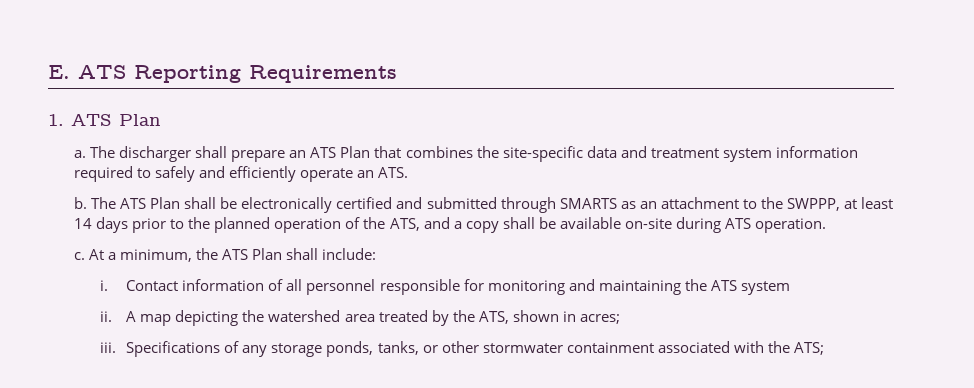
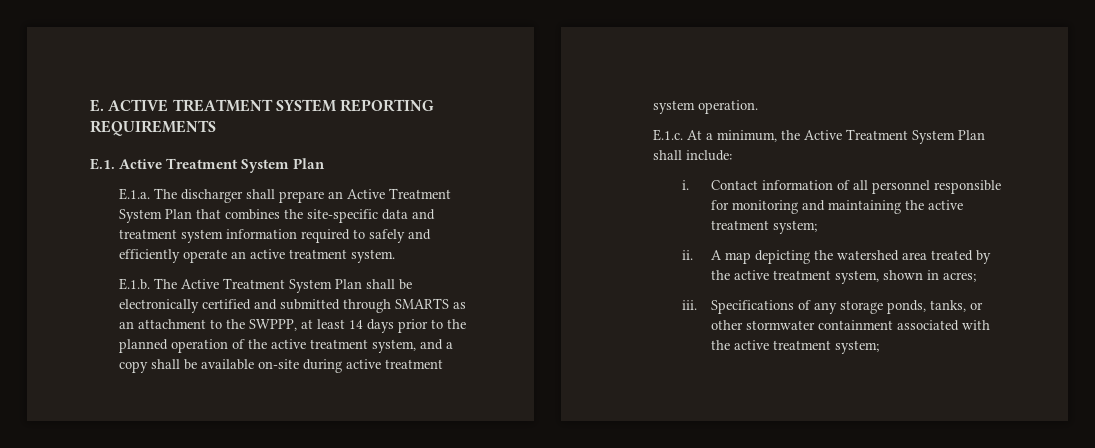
[78,65,397,83] [48,114,112,126] ATS Reporting Requirements // 1. ATS -> [108,99,435,112] [90,120,216,136] [90,158,290,173] ACTIVE TREATMENT SYSTEM REPORTING REQUIREMENTS // E.1. Active Treatment System
[74,150,87,158] a. -> [118,188,150,200] E.1.a.
[310,147,337,158] ATS -> [346,188,451,199] [118,209,162,223] Active Treatment System
[378,167,409,178] [74,197,147,209] ATS. // b. The ATS -> [249,249,395,263] [118,278,332,293] active treatment system. // E.1.b. The Active Treatment System
[389,218,420,231] ATS, -> [270,339,416,353] active treatment system,
[724,218,751,229] ATS -> [345,359,443,369] [652,100,695,114] active treatment system
[74,252,86,260] c. -> [652,129,683,141] E.1.c.
[222,249,249,260] ATS -> [803,129,955,144] Active Treatment System
[710,280,790,295] ATS system -> [927,200,963,210] [710,220,817,234] active treatment system;
[478,311,509,324] ATS, -> [733,270,879,284] active treatment system,
[793,342,824,355] ATS; -> [733,340,879,354] active treatment system;

